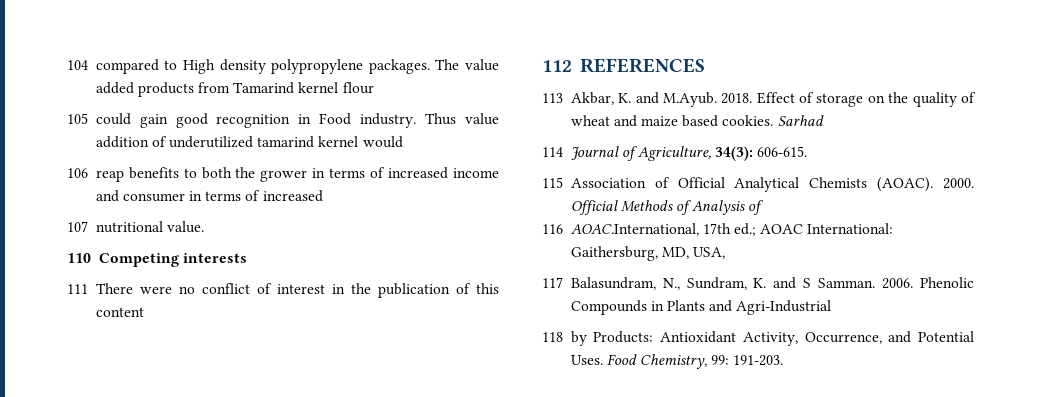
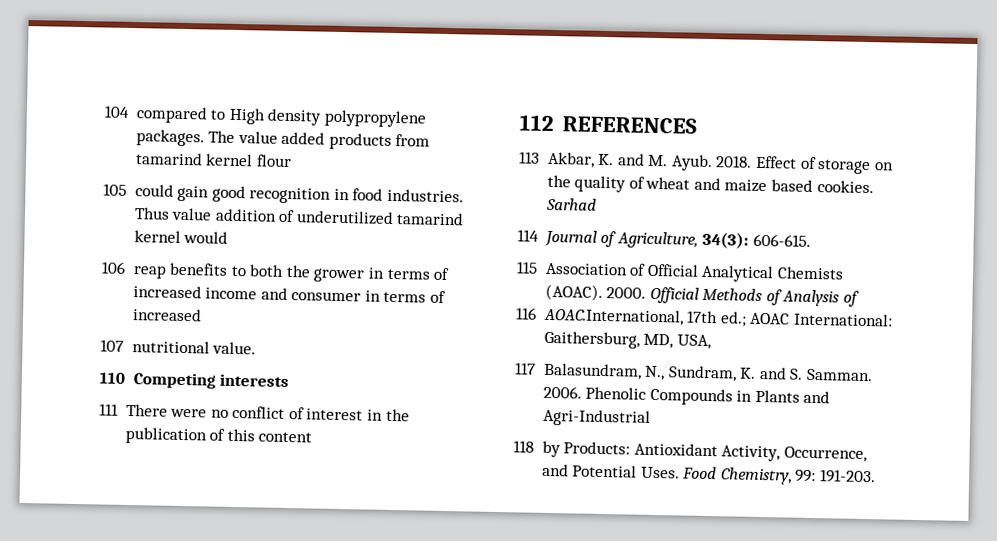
[233,82,295,94] Tamarind -> [134,152,203,166] tamarind
[319,113,417,128] Food industry. -> [352,188,465,203] food industries.
[662,92,717,107] M.Ayub. -> [648,154,713,172] M. Ayub.
[803,278,812,288] S -> [789,368,804,380] S.

